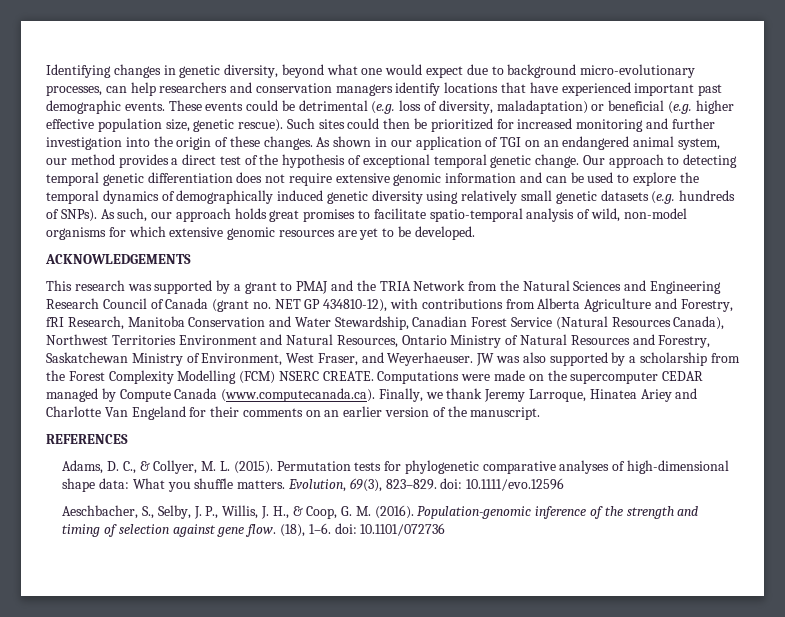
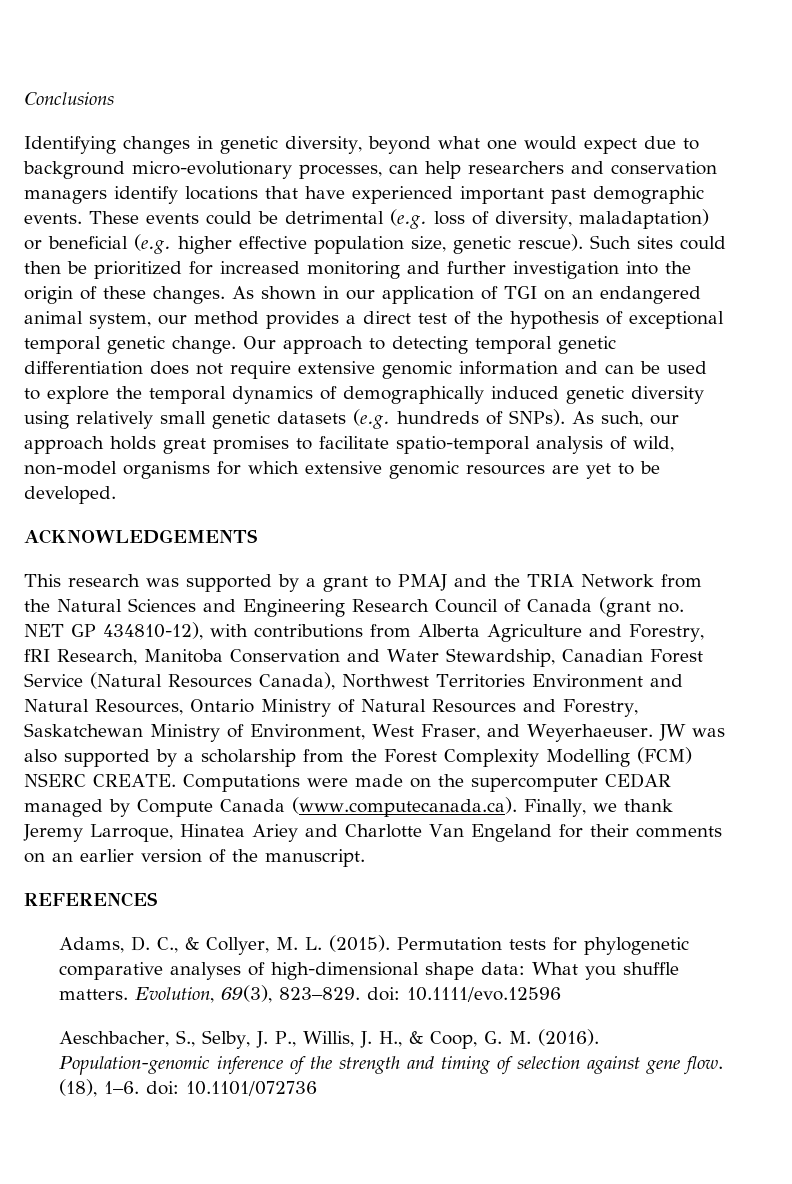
(46, 71) none -> [24,92,114,105] Conclusions //

